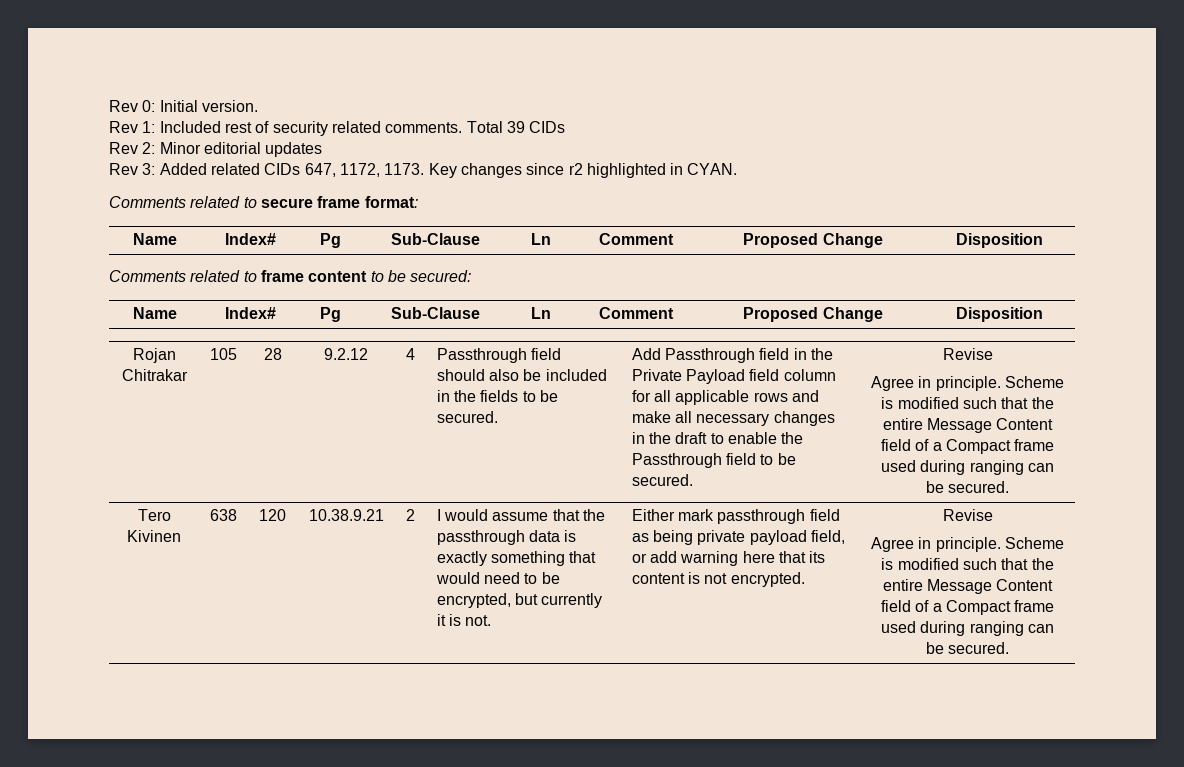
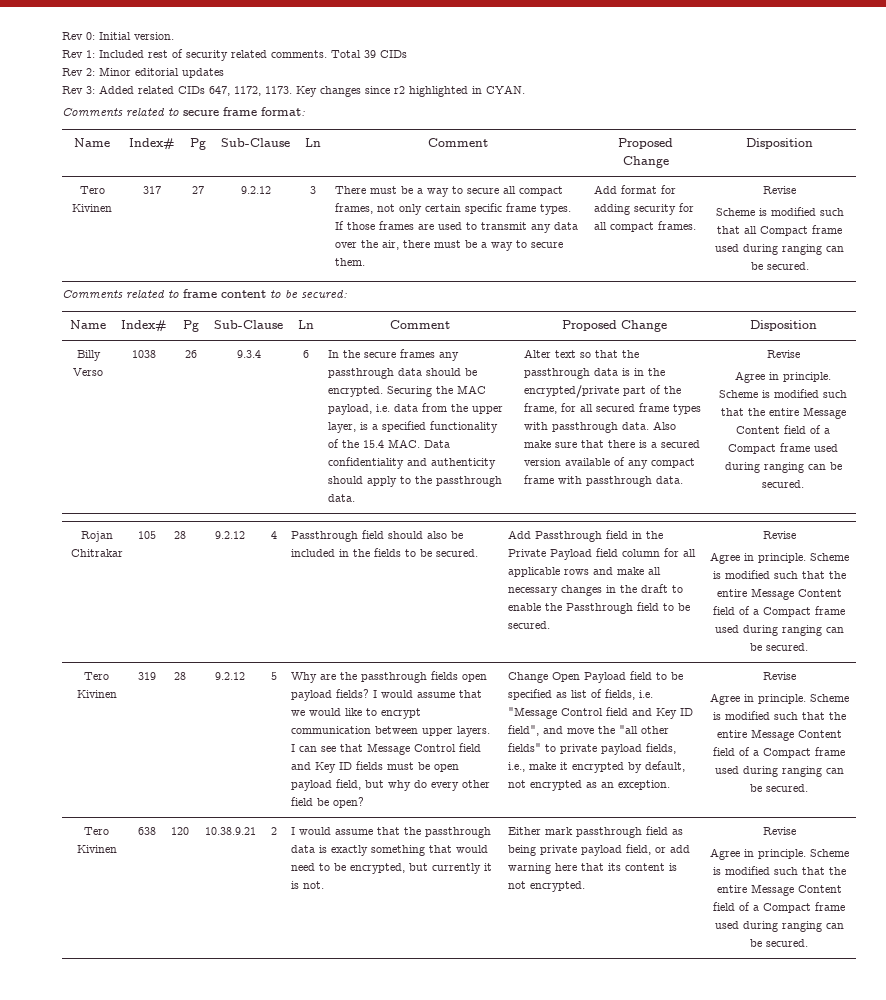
(1043, 240) none -> [79,186,105,194] [72,204,112,212] [143,186,161,194] [192,186,204,194] [240,186,271,194] [310,186,316,194] [335,186,564,197] [335,203,572,215] [335,221,579,233] [335,240,564,251] [335,258,366,266] [594,185,677,194] [594,203,695,215] [594,221,697,232] [763,186,796,194] [715,207,844,216] [717,225,842,236] [715,244,844,255] [750,262,809,270] // Tero Kivinen | 317 | 27 | 9.2.12 | 3 | There must be a way to secure all compact frames, not only certain specific frame types. If those frames are used to transmit any data over the air, there must be a way to secure them. | Add format for adding security for all compact frames. | Revise // Scheme is modified such that all Compact frame used during ranging can be secured.
(1043, 314) none -> [76,350,101,361] [73,368,103,376] [132,350,156,358] [184,350,197,358] [236,350,261,358] [303,350,309,358] [328,349,460,361] [328,368,478,379] [328,385,487,397] [328,403,504,415] [328,421,499,433] [328,439,451,448] [328,457,497,469] [328,476,503,487] [328,494,356,502] [524,349,640,358] [524,368,666,379] [524,385,682,398] [524,403,702,415] [524,421,677,433] [524,440,701,448] [524,457,696,469] [524,475,684,487] [766,350,800,358] [735,371,831,383] [719,389,847,398] [720,407,846,419] [736,425,830,434] [728,443,838,454] [724,462,842,473] [762,480,804,488] // Billy Verso | 1038 | 26 | 9.3.4 | 6 | In the secure frames any passthrough data should be encrypted. Securing the MAC payload, i.e. data from the upper layer, is a specified functionality of the 15.4 MAC. Data confidentiality and authenticity should apply to the passthrough data. | Alter text so that the passthrough data is in the encrypted/private part of the frame, for all secured frame types with passthrough data. Also make sure that there is a secured version available of any compact frame with passthrough data. | Revise // Agree in principle. Scheme is modified such that the entire Message Content field of a Compact frame used during ranging can be secured.
(1010, 487) none -> [84,672,109,680] [76,690,117,698] [138,672,156,680] [174,672,186,680] [215,672,245,680] [271,672,277,680] [291,671,488,683] [291,689,483,701] [291,708,422,719] [291,726,491,737] [291,743,482,755] [291,761,460,773] [291,779,491,791] [291,797,365,808] [508,671,684,683] [508,689,654,700] [508,707,694,719] [508,725,670,736] [508,743,677,755] [508,761,686,773] [508,780,671,791] [762,672,796,680] [709,693,849,705] [712,711,846,720] [716,729,842,741] [713,747,845,758] [714,766,844,777] [750,784,808,792] // Tero Kivinen | 319 | 28 | 9.2.12 | 5 | Why are the passthrough fields open payload fields? I would assume that we would like to encrypt communication between upper layers. I can see that Message Control field and Key ID fields must be open payload field, but why do every other field be open? | Change Open Payload field to be specified as list of fields, i.e. "Message Control field and Key ID field", and move the "all other fields" to private payload fields, i.e., make it encrypted by default, not encrypted as an exception. | Revise // Agree in principle. Scheme is modified such that the entire Message Content field of a Compact frame used during ranging can be secured.

